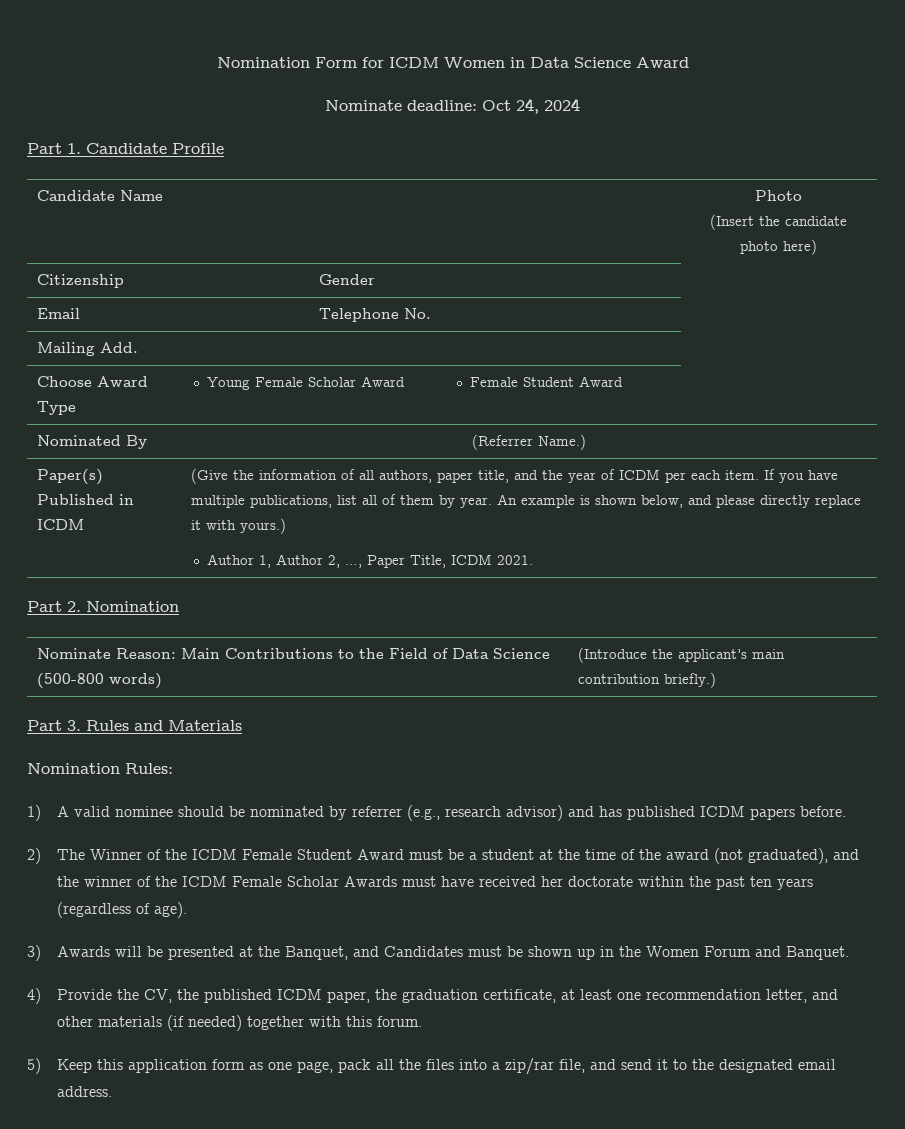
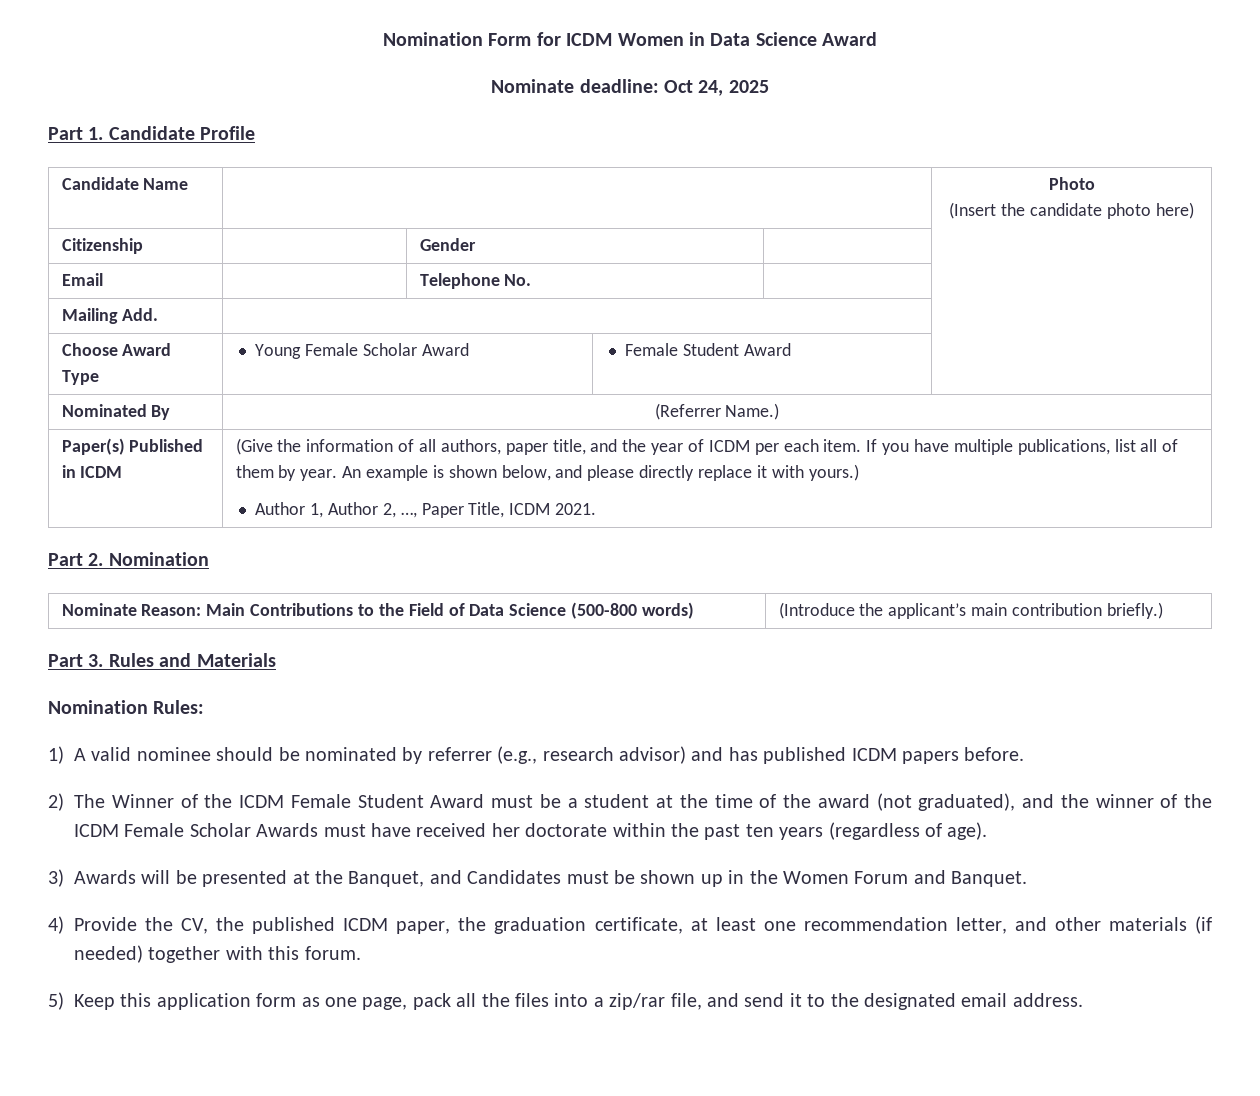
[544,98,580,111] 2024 -> [728,80,769,93] 2025

